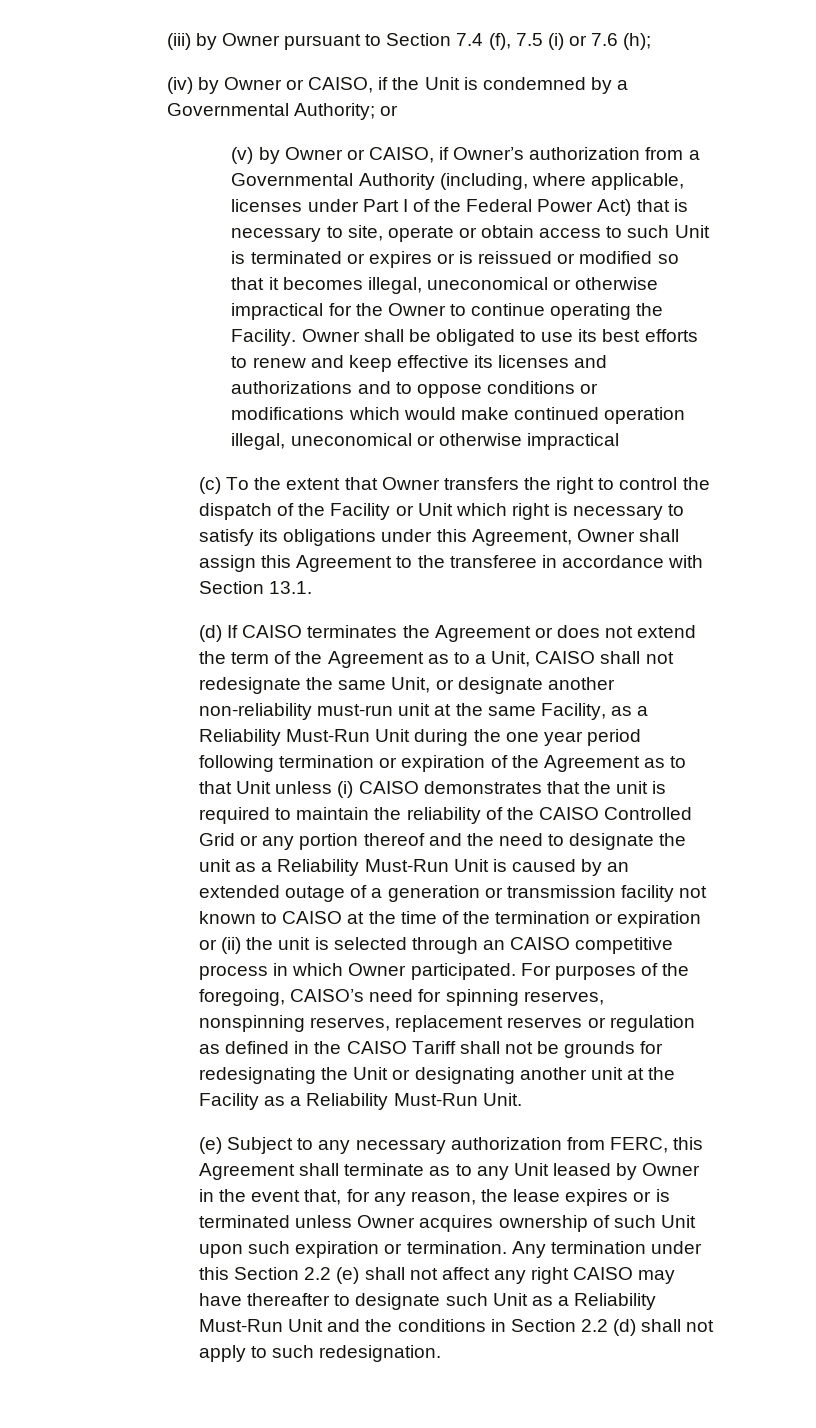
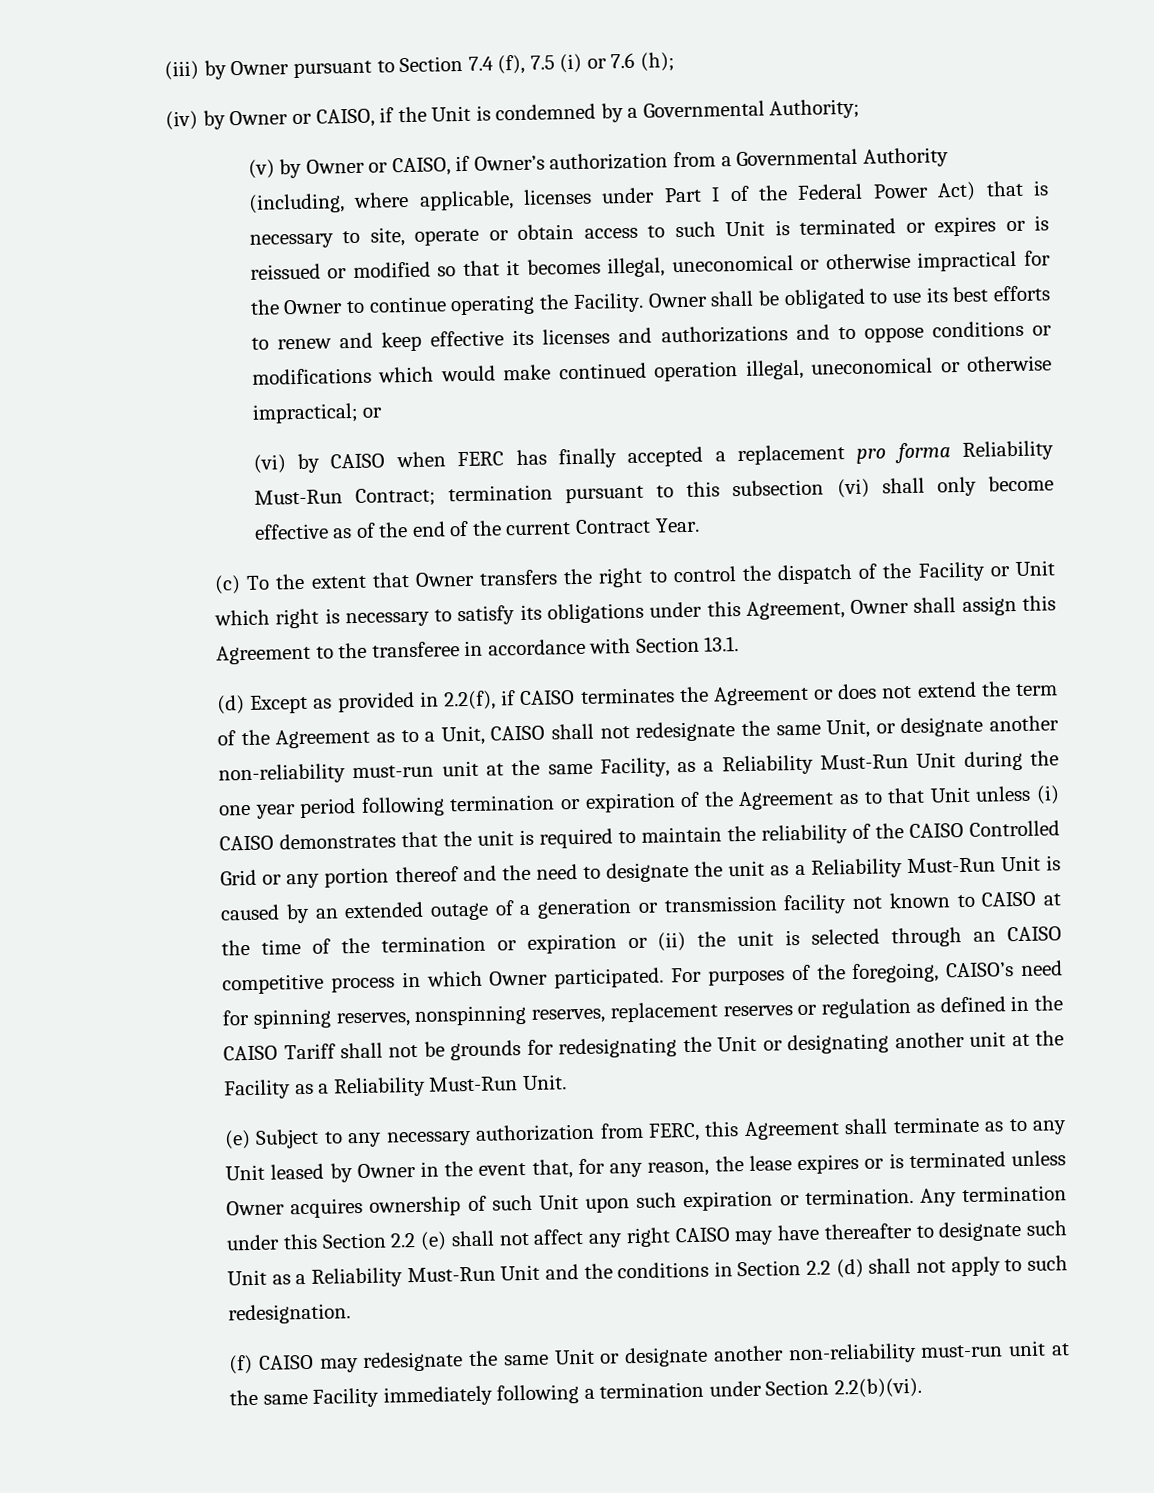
[379,105,398,116] or -> (861, 109) none
[526,433,619,450] impractical -> [251,402,383,424] [252,440,1055,474] [253,475,1054,507] [253,517,700,540] impractical; or // (vi) by CAISO when FERC has finally accepted a replacement pro forma Reliability Must-Run Contract; termination pursuant to this subsection (vi) shall only become effective as of the end of the current Contract Year.
[227,625,239,638] If -> [250,690,517,714] Except as provided in 2.2(f), if
(442, 1353) none -> [228,1340,1070,1375] [229,1377,922,1408] // (f) CAISO may redesignate the same Unit or designate another non-reliability must-run unit at the same Facility immediately following a termination under Section 2.2(b)(vi).

